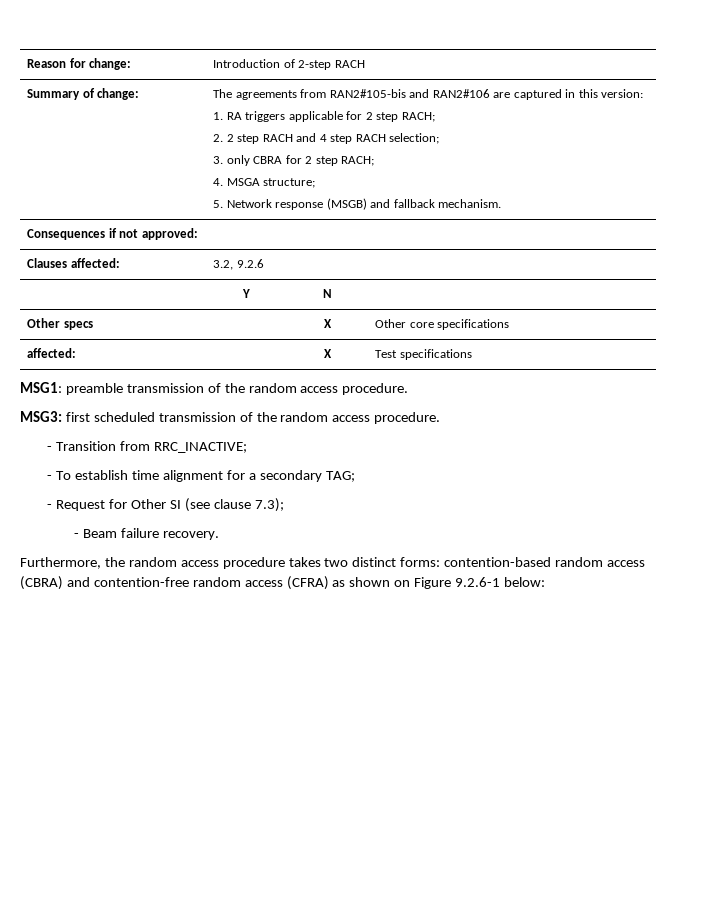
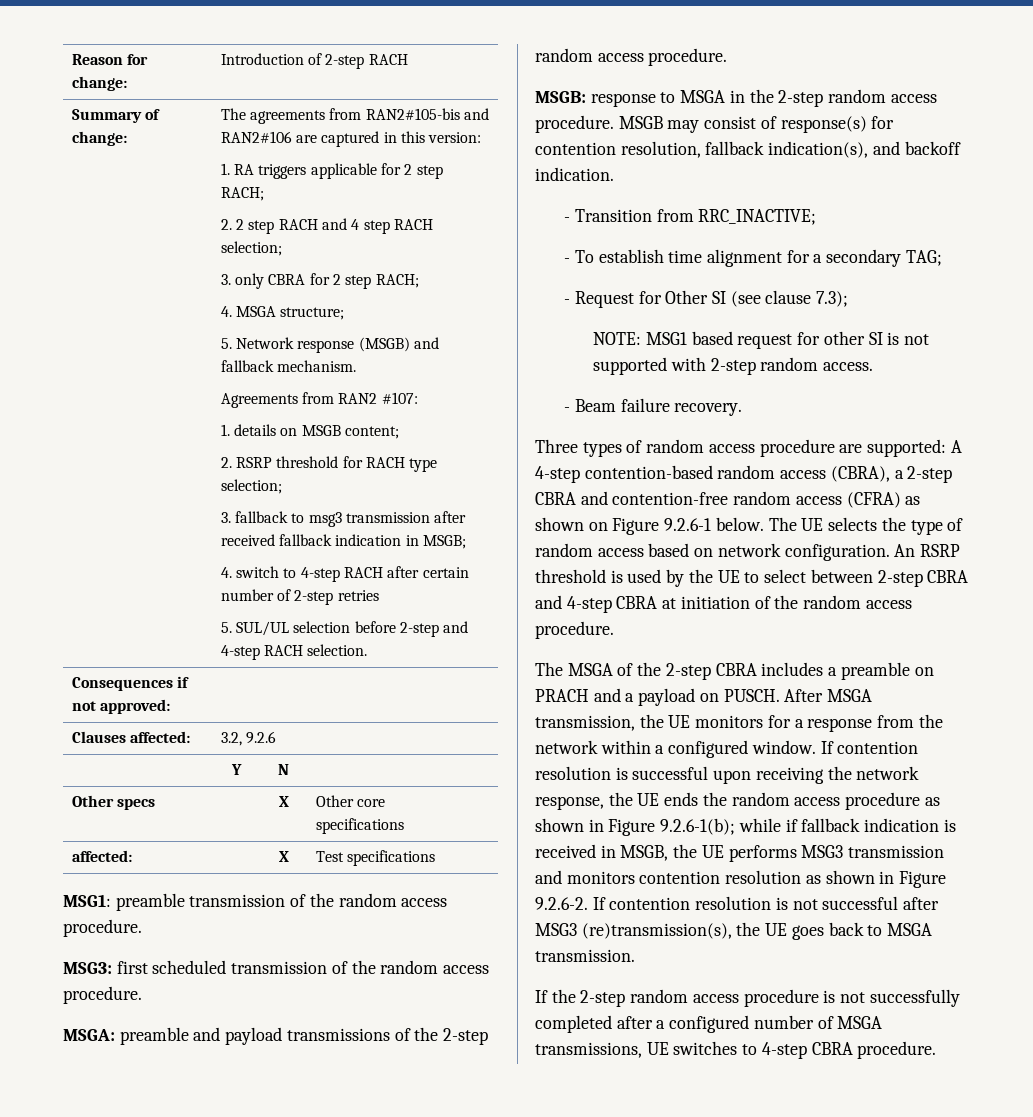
(502, 203) none -> [220,392,418,408] [220,424,400,439] [220,456,438,472] [220,479,282,494] [220,511,467,527] [220,534,467,549] [220,566,469,582] [220,589,379,605] [220,621,469,637] [220,644,368,660] // Agreements from RAN2 #107: // 1. details on MSGB content; // 2. RSRP threshold for RACH type selection; // 3. fallback to msg3 transmission after received fallback indication in MSGB; // 4. switch to 4-step RACH after certain number of 2-step retries // 5. SUL/UL selection before 2-step and 4-step RACH selection.
(441, 418) none -> [63,1027,489,1045] [535,48,728,66] [535,89,937,107] [535,115,895,133] [535,141,961,158] [535,167,614,181] // MSGA: preamble and payload transmissions of the 2-step random access procedure. // MSGB: response to MSGA in the 2-step random access procedure. MSGB may consist of response(s) for contention resolution, fallback indication(s), and backoff indication.
[74,528,220,540] [20,557,646,569] [20,576,63,590] - Beam failure recovery. // Furthermore, the random access procedure takes two distinct forms: contention-based random access (CBRA) -> [593,331,930,349] [593,357,874,375] [564,398,743,416] [535,439,962,457] [535,465,953,483] [535,492,576,505] NOTE: MSG1 based request for other SI is not supported with 2-step random access. // - Beam failure recovery. // Three types of random access procedure are supported: A 4-step contention-based random access (CBRA), a 2-step CBRA
[504,577,546,587] below: -> [715,517,964,535] [535,543,961,561] [535,569,969,587] [535,595,912,613] [535,621,614,639] [535,662,934,680] [535,688,873,706] [535,714,943,732] [535,740,919,758] [535,766,920,784] [535,792,940,810] [535,818,956,836] [535,844,945,862] [535,870,947,888] [535,896,940,910] [535,922,933,940] [535,949,635,962] [535,989,960,1007] [535,1015,883,1033] [535,1041,937,1059] below. The UE selects the type of random access based on network configuration. An RSRP threshold is used by the UE to select between 2-step CBRA and 4-step CBRA at initiation of the random access procedure. // The MSGA of the 2-step CBRA includes a preamble on PRACH and a payload on PUSCH. After MSGA transmission, the UE monitors for a response from the network within a configured window. If contention resolution is successful upon receiving the network response, the UE ends the random access procedure as shown in Figure 9.2.6-1(b); while if fallback indication is received in MSGB, the UE performs MSG3 transmission and monitors contention resolution as shown in Figure 9.2.6-2. If contention resolution is not successful after MSG3 (re)transmission(s), the UE goes back to MSGA transmission. // If the 2-step random access procedure is not successfully completed after a configured number of MSGA transmissions, UE switches to 4-step CBRA procedure.

